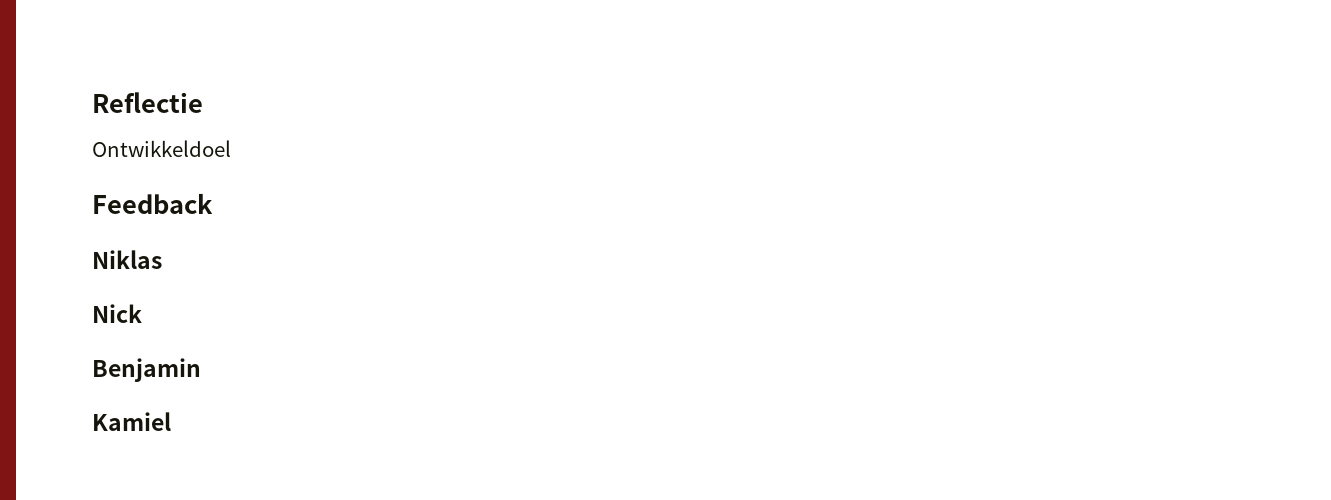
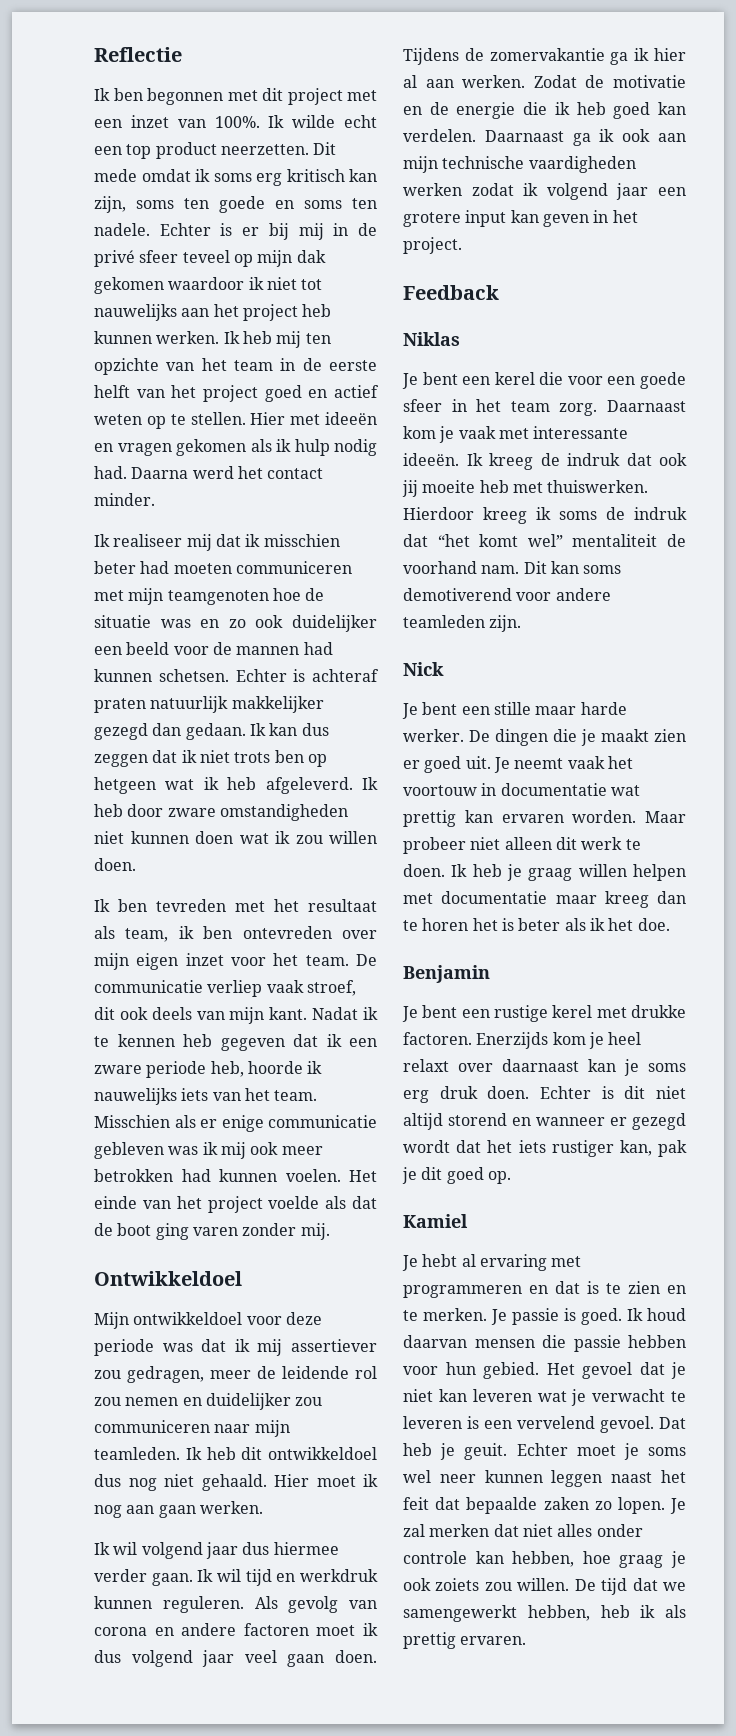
[92,140,231,157] [92,193,213,214] [92,250,162,269] [92,304,142,323] [92,358,201,382] [92,412,171,431] Ontwikkeldoel // Feedback // Niklas // Nick // Benjamin // Kamiel -> [94,88,377,105] [94,115,377,128] [94,142,337,159] [94,169,377,186] [94,196,377,213] [94,223,377,240] [94,250,326,267] [94,277,323,294] [94,304,332,321] [94,331,331,348] [94,358,377,375] [94,385,379,402] [94,412,377,429] [94,439,377,456] [94,466,324,479] [94,493,155,506] [94,534,340,551] [94,561,352,574] [94,588,325,605] [94,615,377,632] [94,642,333,655] [94,669,379,682] [94,696,324,713] [94,723,329,740] [94,750,327,767] [94,777,378,794] [94,804,348,821] [94,831,377,844] [94,858,136,871] [94,899,377,912] [94,926,377,942] [94,953,377,970] [94,980,356,997] [94,1007,378,1024] [94,1034,377,1051] [94,1061,323,1078] [94,1088,318,1105] [94,1115,377,1132] [94,1142,323,1159] [94,1169,377,1182] [94,1196,377,1213] [94,1223,330,1240] [94,1271,242,1286] [94,1312,322,1329] [94,1339,377,1356] [94,1366,377,1383] [94,1393,323,1410] [94,1420,290,1437] [94,1447,377,1460] [94,1474,378,1491] [94,1501,263,1518] [94,1542,339,1559] [94,1569,378,1586] [94,1596,377,1613] [94,1623,378,1636] [94,1650,377,1667] [403,48,686,65] [403,75,686,88] [403,102,686,119] [403,129,686,146] [403,156,636,173] [403,183,686,200] [403,210,638,227] [403,237,462,254] [403,285,499,300] [403,332,460,346] [402,372,686,389] [403,399,686,416] [403,426,629,443] [403,453,687,470] [402,480,649,497] [403,507,687,524] [403,534,686,547] [403,561,622,574] [403,588,611,601] [403,615,522,632] [403,662,444,676] [402,702,627,719] [403,729,686,746] [403,756,633,773] [403,783,640,796] [403,810,686,827] [403,837,641,854] [403,864,686,881] [403,891,686,908] [403,918,670,931] [403,965,490,983] [402,1005,686,1022] [403,1032,642,1049] [403,1059,686,1076] [403,1086,686,1103] [403,1113,686,1130] [403,1140,687,1157] [402,1167,511,1184] [403,1214,468,1228] [402,1254,582,1271] [403,1281,686,1298] [403,1308,686,1325] [403,1335,686,1352] [403,1362,686,1379] [403,1389,686,1406] [403,1416,686,1433] [403,1443,686,1460] [403,1470,686,1487] [403,1497,686,1514] [403,1524,643,1537] [403,1551,686,1568] [403,1578,686,1595] [403,1605,686,1622] [403,1632,527,1649] Ik ben begonnen met dit project met een inzet van 100%. Ik wilde echt een top product neerzetten. Dit mede omdat ik soms erg kritisch kan zijn, soms ten goede en soms ten nadele. Echter is er bij mij in de privé sfeer teveel op mijn dak gekomen waardoor ik niet tot nauwelijks aan het project heb kunnen werken. Ik heb mij ten opzichte van het team in de eerste helft van het project goed en actief weten op te stellen. Hier met ideeën en vragen gekomen als ik hulp nodig had. Daarna werd het contact minder. // Ik realiseer mij dat ik misschien beter had moeten communiceren met mijn teamgenoten hoe de situatie was en zo ook duidelijker een beeld voor de mannen had kunnen schetsen. Echter is achteraf praten natuurlijk makkelijker gezegd dan gedaan. Ik kan dus zeggen dat ik niet trots ben op hetgeen wat ik heb afgeleverd. Ik heb door zware omstandigheden niet kunnen doen wat ik zou willen doen. // Ik ben tevreden met het resultaat als team, ik ben ontevreden over mijn eigen inzet voor het team. De communicatie verliep vaak stroef, dit ook deels van mijn kant. Nadat ik te kennen heb gegeven dat ik een zware periode heb, hoorde ik nauwelijks iets van het team. Misschien als er enige communicatie gebleven was ik mij ook meer betrokken had kunnen voelen. Het einde van het project voelde als dat de boot ging varen zonder mij. // Ontwikkeldoel // Mijn ontwikkeldoel voor deze periode was dat ik mij assertiever zou gedragen, meer de leidende rol zou nemen en duidelijker zou communiceren naar mijn teamleden. Ik heb dit ontwikkeldoel dus nog niet gehaald. Hier moet ik nog aan gaan werken. // Ik wil volgend jaar dus hiermee verder gaan. Ik wil tijd en werkdruk kunnen reguleren. Als gevolg van corona en andere factoren moet ik dus volgend jaar veel gaan doen. Tijdens de zomervakantie ga ik hier al aan werken. Zodat de motivatie en de energie die ik heb goed kan verdelen. Daarnaast ga ik ook aan mijn technische vaardigheden werken zodat ik volgend jaar een grotere input kan geven in het project. // Feedback // Niklas // Je bent een kerel die voor een goede sfeer in het team zorg. Daarnaast kom je vaak met interessante ideeën. Ik kreeg de indruk dat ook jij moeite heb met thuiswerken. Hierdoor kreeg ik soms de indruk dat “het komt wel” mentaliteit de voorhand nam. Dit kan soms demotiverend voor andere teamleden zijn. // Nick // Je bent een stille maar harde werker. De dingen die je maakt zien er goed uit. Je neemt vaak het voortouw in documentatie wat prettig kan ervaren worden. Maar probeer niet alleen dit werk te doen. Ik heb je graag willen helpen met documentatie maar kreeg dan te horen het is beter als ik het doe. // Benjamin // Je bent een rustige kerel met drukke factoren. Enerzijds kom je heel relaxt over daarnaast kan je soms erg druk doen. Echter is dit niet altijd storend en wanneer er gezegd wordt dat het iets rustiger kan, pak je dit goed op. // Kamiel // Je hebt al ervaring met programmeren en dat is te zien en te merken. Je passie is goed. Ik houd daarvan mensen die passie hebben voor hun gebied. Het gevoel dat je niet kan leveren wat je verwacht te leveren is een vervelend gevoel. Dat heb je geuit. Echter moet je soms wel neer kunnen leggen naast het feit dat bepaalde zaken zo lopen. Je zal merken dat niet alles onder controle kan hebben, hoe graag je ook zoiets zou willen. De tijd dat we samengewerkt hebben, heb ik als prettig ervaren.

